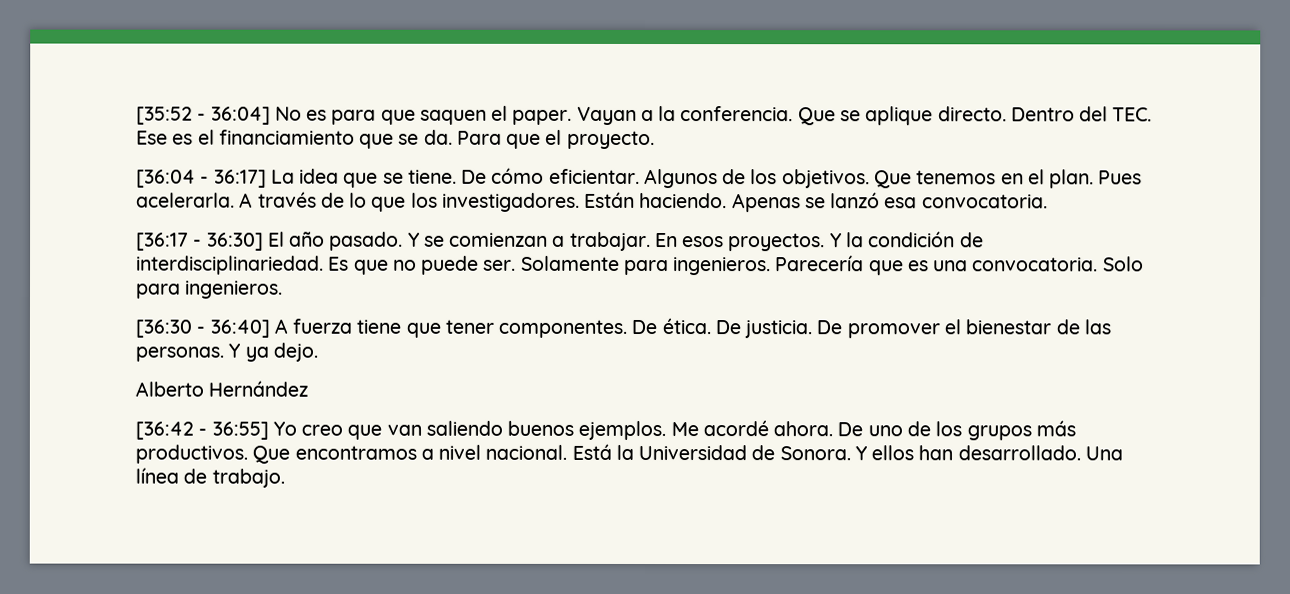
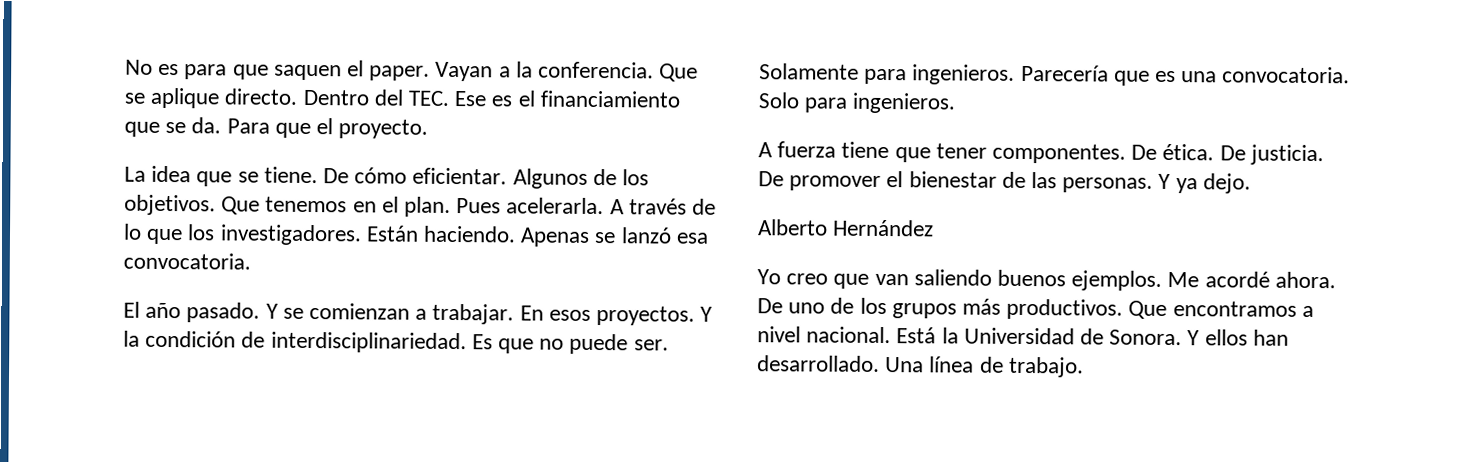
[136,106,271,125] [35:52 - 36:04] -> (125, 67) none
[136,169,267,188] [36:04 - 36:17] -> (429, 129) none
[136,232,264,251] [36:17 - 36:30] -> (251, 261) none
[135,319,270,338] [36:30 - 36:40] -> (957, 103) none
[135,421,269,440] [36:42 - 36:55] -> (935, 228) none

